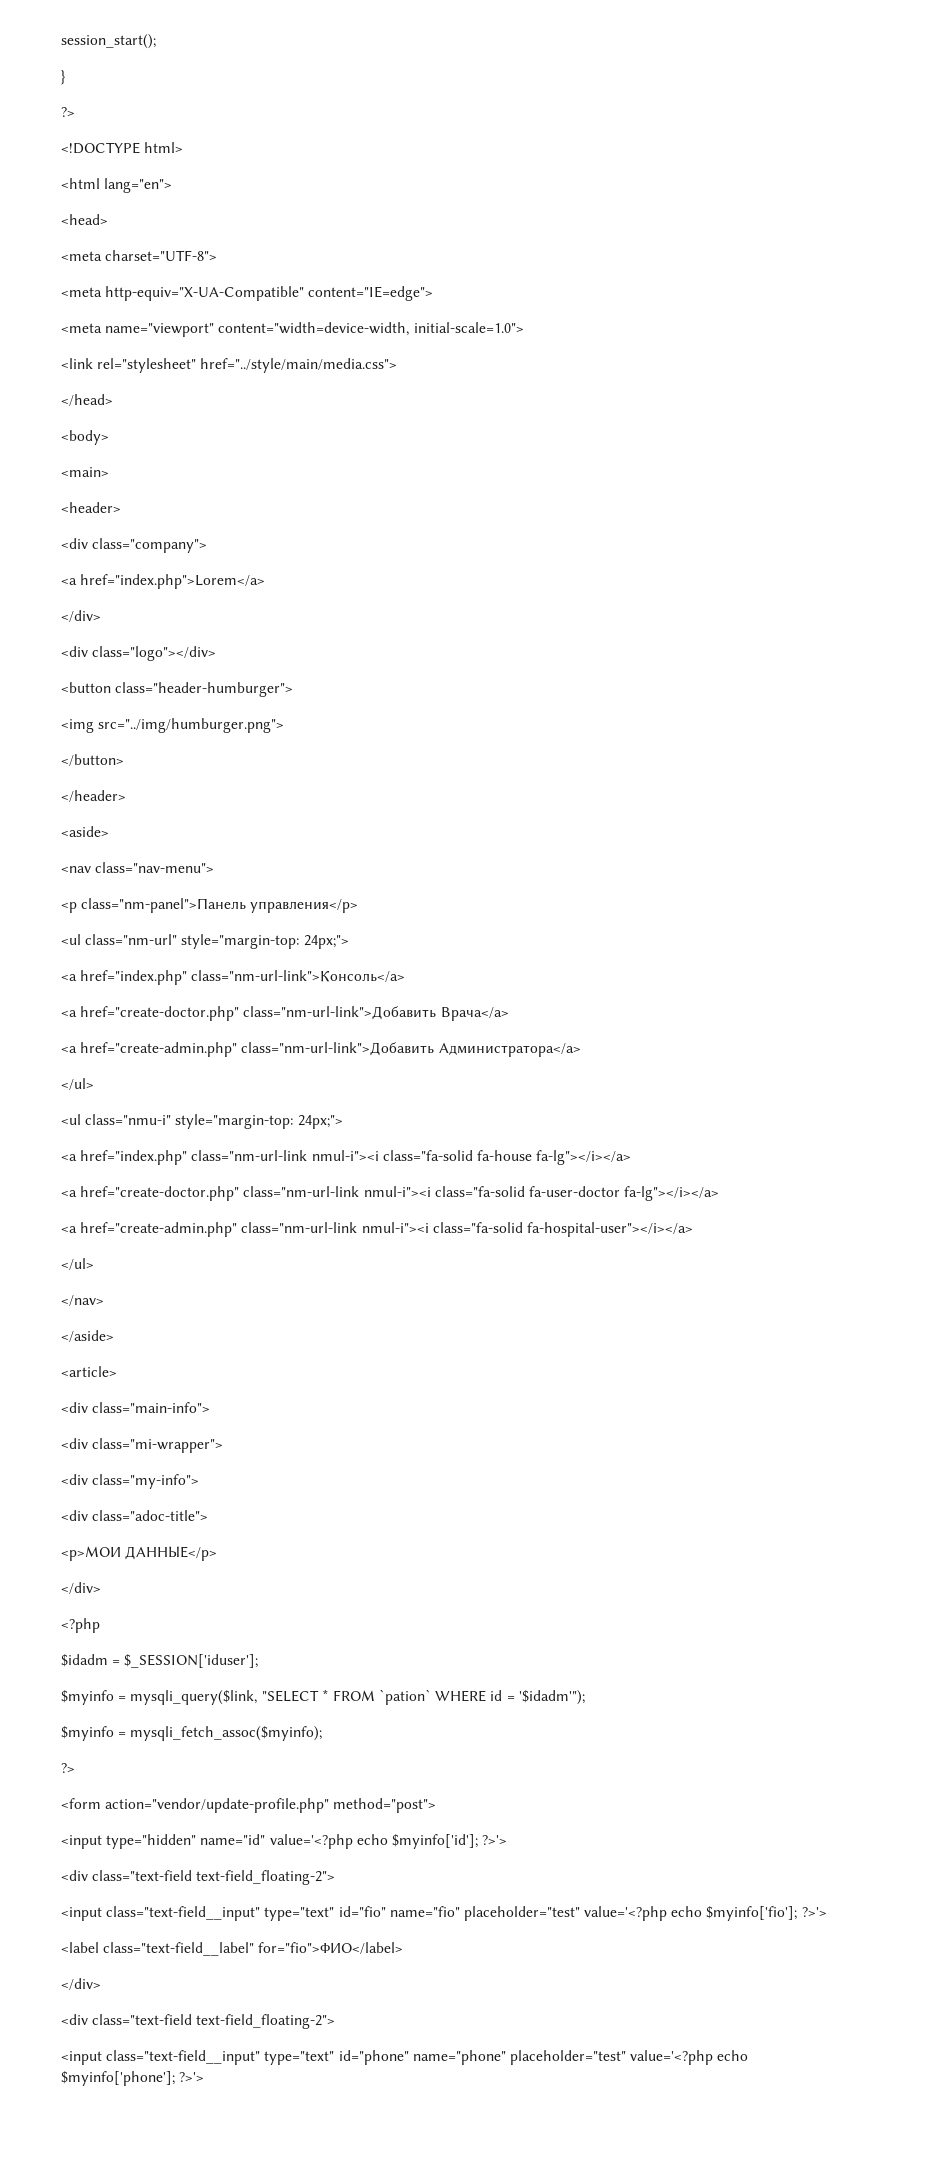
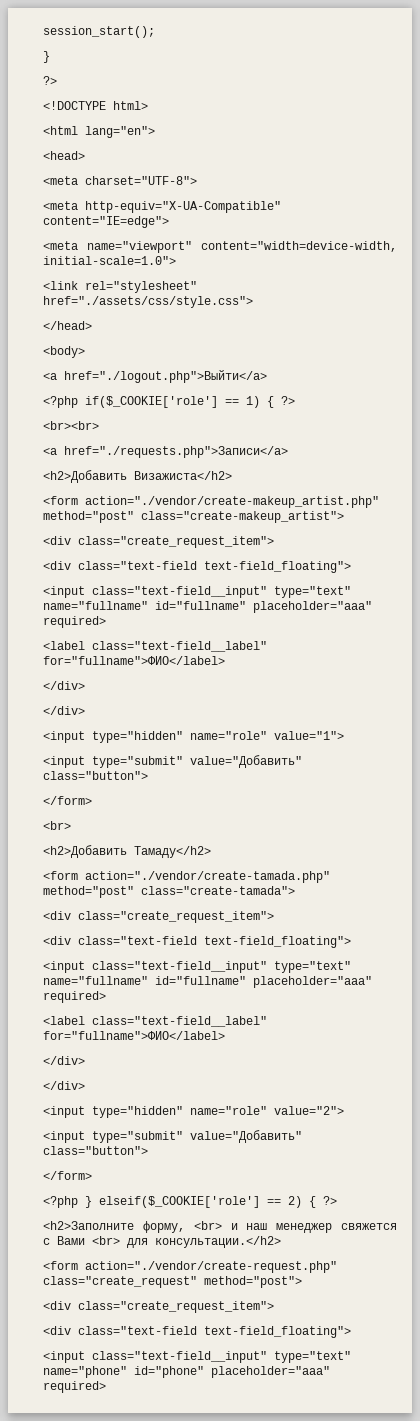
[200,358,398,373] href="../style/main/media.css"> -> [43,296,253,308] href="./assets/css/style.css">
[61,467,109,477] [61,502,121,513] [61,538,208,553] [61,574,266,589] [61,610,101,622] [61,646,217,661] [61,682,294,697] [61,718,285,733] [61,754,124,766] [61,790,126,802] [61,826,109,837] [61,862,215,873] [61,898,359,913] [61,934,349,949] [61,970,406,985] [61,1006,509,1021] [61,1042,581,1057] [61,1078,94,1090] [61,1114,343,1129] [61,1150,632,1165] [61,1186,720,1201] [61,1222,693,1237] [61,1258,94,1270] [61,1295,104,1306] [61,1330,114,1342] [61,1366,117,1377] [61,1402,211,1413] [61,1438,224,1453] [61,1474,200,1489] [61,1510,209,1521] [61,1546,218,1561] [61,1582,101,1594] [61,1618,100,1633] [61,1654,259,1668] [61,1689,585,1705] [61,1726,323,1741] [61,1763,75,1773] [61,1798,437,1813] [61,1834,508,1849] [61,1870,336,1885] [61,1906,827,1921] [61,1942,404,1956] [61,1978,101,1990] [61,2014,336,2029] [61,2050,749,2065] [61,2071,205,2086] <main> // <header> // <div class="company"> // <a href="index.php">Lorem</a> // </div> // <div class="logo"></div> // <button class="header-humburger"> // <img src="../img/humburger.png"> // </button> // </header> // <aside> // <nav class="nav-menu"> // <p class="nm-panel">Панель управления</p> // <ul class="nm-url" style="margin-top: 24px;"> // <a href="index.php" class="nm-url-link">Консоль</a> // <a href="create-doctor.php" class="nm-url-link">Добавить Врача</a> // <a href="create-admin.php" class="nm-url-link">Добавить Администратора</a> // </ul> // <ul class="nmu-i" style="margin-top: 24px;"> // <a href="index.php" class="nm-url-link nmul-i"><i class="fa-solid fa-house fa-lg"></i></a> // <a href="create-doctor.php" class="nm-url-link nmul-i"><i class="fa-solid fa-user-doctor fa-lg"></i></a> // <a href="create-admin.php" class="nm-url-link nmul-i"><i class="fa-solid fa-hospital-user"></i></a> // </ul> // </nav> // </aside> // <article> // <div class="main-info"> // <div class="mi-wrapper"> // <div class="my-info"> // <div class="adoc-title"> // <p>МОИ ДАННЫЕ</p> // </div> // <?php // $idadm = $_SESSION['iduser']; // $myinfo = mysqli_query($link, "SELECT * FROM `pation` WHERE id = '$idadm'"); // $myinfo = mysqli_fetch_assoc($myinfo); // ?> // <form action="vendor/update-profile.php" method="post"> // <input type="hidden" name="id" value='<?php echo $myinfo['id']; ?>'> // <div class="text-field text-field_floating-2"> // <input class="text-field__input" type="text" id="fio" name="fio" placeholder="test" value='<?php echo $myinfo['fio']; ?>'> // <label class="text-field__label" for="fio">ФИО</label> // </div> // <div class="text-field text-field_floating-2"> // <input class="text-field__input" type="text" id="phone" name="phone" placeholder="test" value='<?php echo $myinfo['phone']; ?>'> -> [43,370,267,383] [43,396,295,408] [43,421,99,430] [43,446,288,458] [43,470,232,483] [43,496,379,508] [43,511,344,523] [43,536,274,548] [43,561,351,573] [43,586,351,598] [43,601,372,613] [43,616,106,628] [43,641,267,652] [43,656,225,665] [43,681,85,690] [43,706,85,715] [43,731,344,743] [43,755,302,768] [43,771,148,780] [43,796,92,805] [43,821,71,830] [43,845,211,858] [43,871,330,883] [43,886,295,898] [43,911,274,923] [43,936,351,948] [43,961,351,973] [43,976,372,988] [43,991,106,1003] [43,1016,267,1027] [43,1031,225,1040] [43,1056,85,1065] [43,1081,85,1090] [43,1106,344,1118] [43,1130,302,1143] [43,1146,148,1155] [43,1171,92,1180] [43,1196,337,1208] [43,1221,397,1233] [43,1236,281,1248] [43,1261,337,1273] [43,1276,302,1288] [43,1301,274,1313] [43,1326,351,1338] [43,1351,351,1363] [43,1366,330,1378] [43,1381,106,1393] <a href="./logout.php">Выйти</a> // <?php if($_COOKIE['role'] == 1) { ?> // <br><br> // <a href="./requests.php">Записи</a> // <h2>Добавить Визажиста</h2> // <form action="./vendor/create-makeup_artist.php" method="post" class="create-makeup_artist"> // <div class="create_request_item"> // <div class="text-field text-field_floating"> // <input class="text-field__input" type="text" name="fullname" id="fullname" placeholder="aaa" required> // <label class="text-field__label" for="fullname">ФИО</label> // </div> // </div> // <input type="hidden" name="role" value="1"> // <input type="submit" value="Добавить" class="button"> // </form> // <br> // <h2>Добавить Тамаду</h2> // <form action="./vendor/create-tamada.php" method="post" class="create-tamada"> // <div class="create_request_item"> // <div class="text-field text-field_floating"> // <input class="text-field__input" type="text" name="fullname" id="fullname" placeholder="aaa" required> // <label class="text-field__label" for="fullname">ФИО</label> // </div> // </div> // <input type="hidden" name="role" value="2"> // <input type="submit" value="Добавить" class="button"> // </form> // <?php } elseif($_COOKIE['role'] == 2) { ?> // <h2>Заполните форму, <br> и наш менеджер свяжется с Вами <br> для консультации.</h2> // <form action="./vendor/create-request.php" class="create_request" method="post"> // <div class="create_request_item"> // <div class="text-field text-field_floating"> // <input class="text-field__input" type="text" name="phone" id="phone" placeholder="aaa" required>

